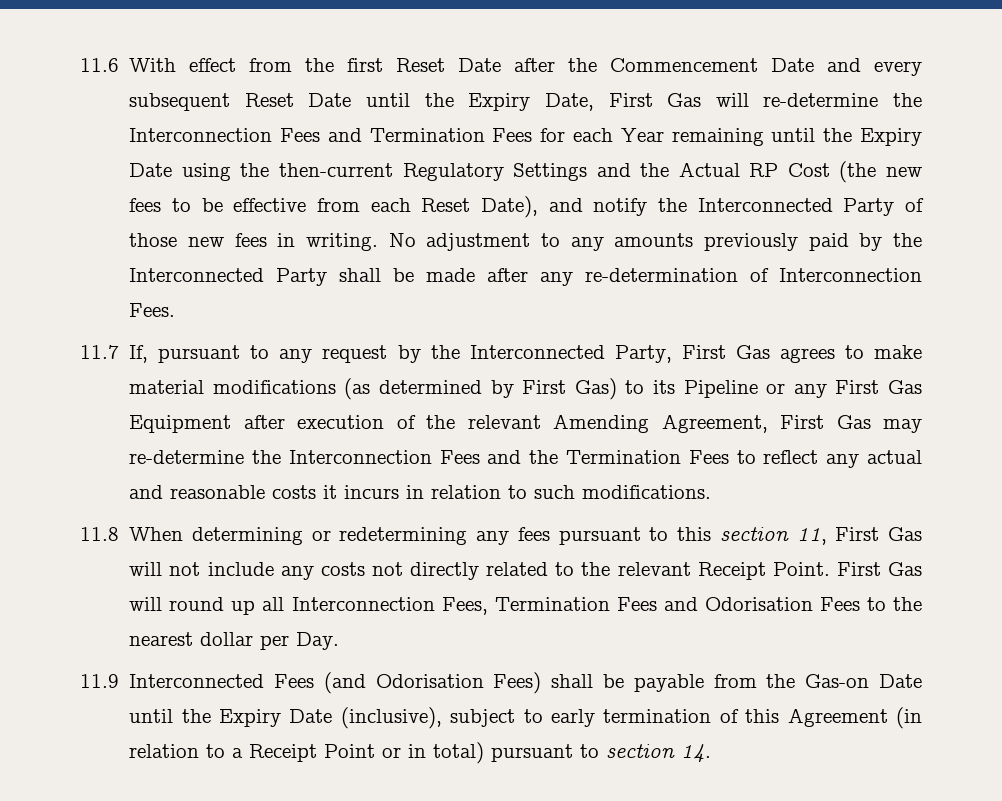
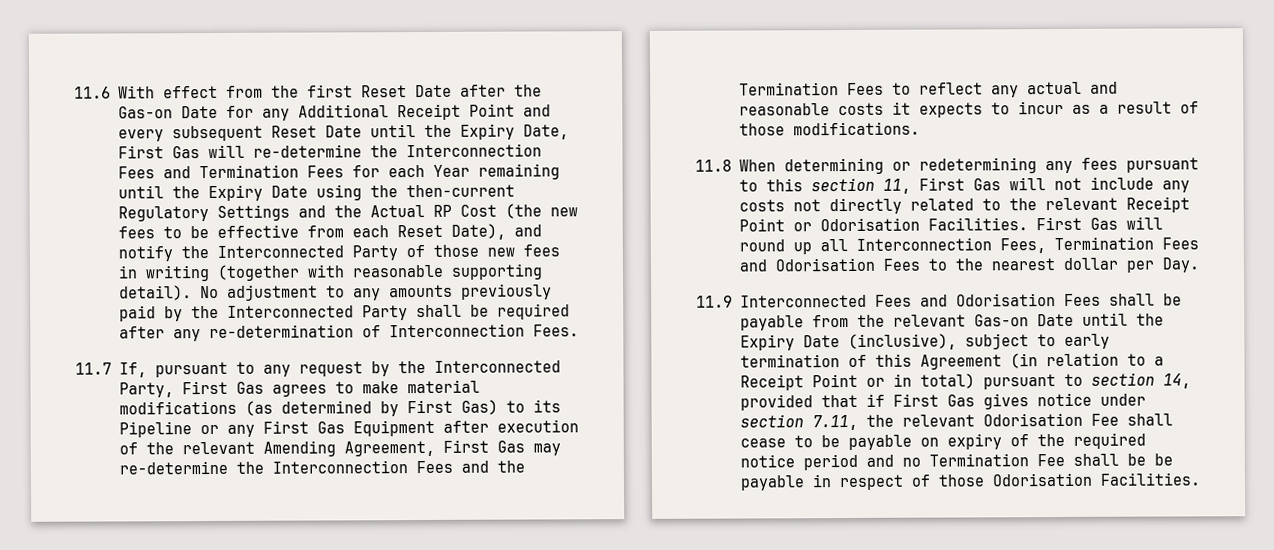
[610,58,815,72] Commencement Date -> [117,103,515,121] Gas-on Date for any Additional Receipt Point
[305,233,378,251] writing. -> [144,263,543,282] [118,285,192,301] writing (together with reasonable supporting detail).
[426,268,476,282] made -> [496,303,570,320] required
[344,485,576,499] incurs in relation to such -> [918,100,1199,118] [738,123,785,136] expects to incur as a result of those
[772,562,830,576] Point. -> [738,217,1028,232] Point or Odorisation Facilities.
[323,672,542,694] (and Odorisation Fees) -> [919,293,1101,307] and Odorisation Fees
(796, 681) none -> [892,314,966,327] relevant
[681,744,712,763] 14. -> [1162,373,1191,389] [739,392,1146,411] [739,412,1173,431] [739,432,1146,451] [739,453,1173,471] [739,472,1200,491] 14, provided that if First Gas gives notice under section 7.11, the relevant Odorisation Fee shall cease to be payable on expiry of the required notice period and no Termination Fee shall be be payable in respect of those Odorisation Facilities.

